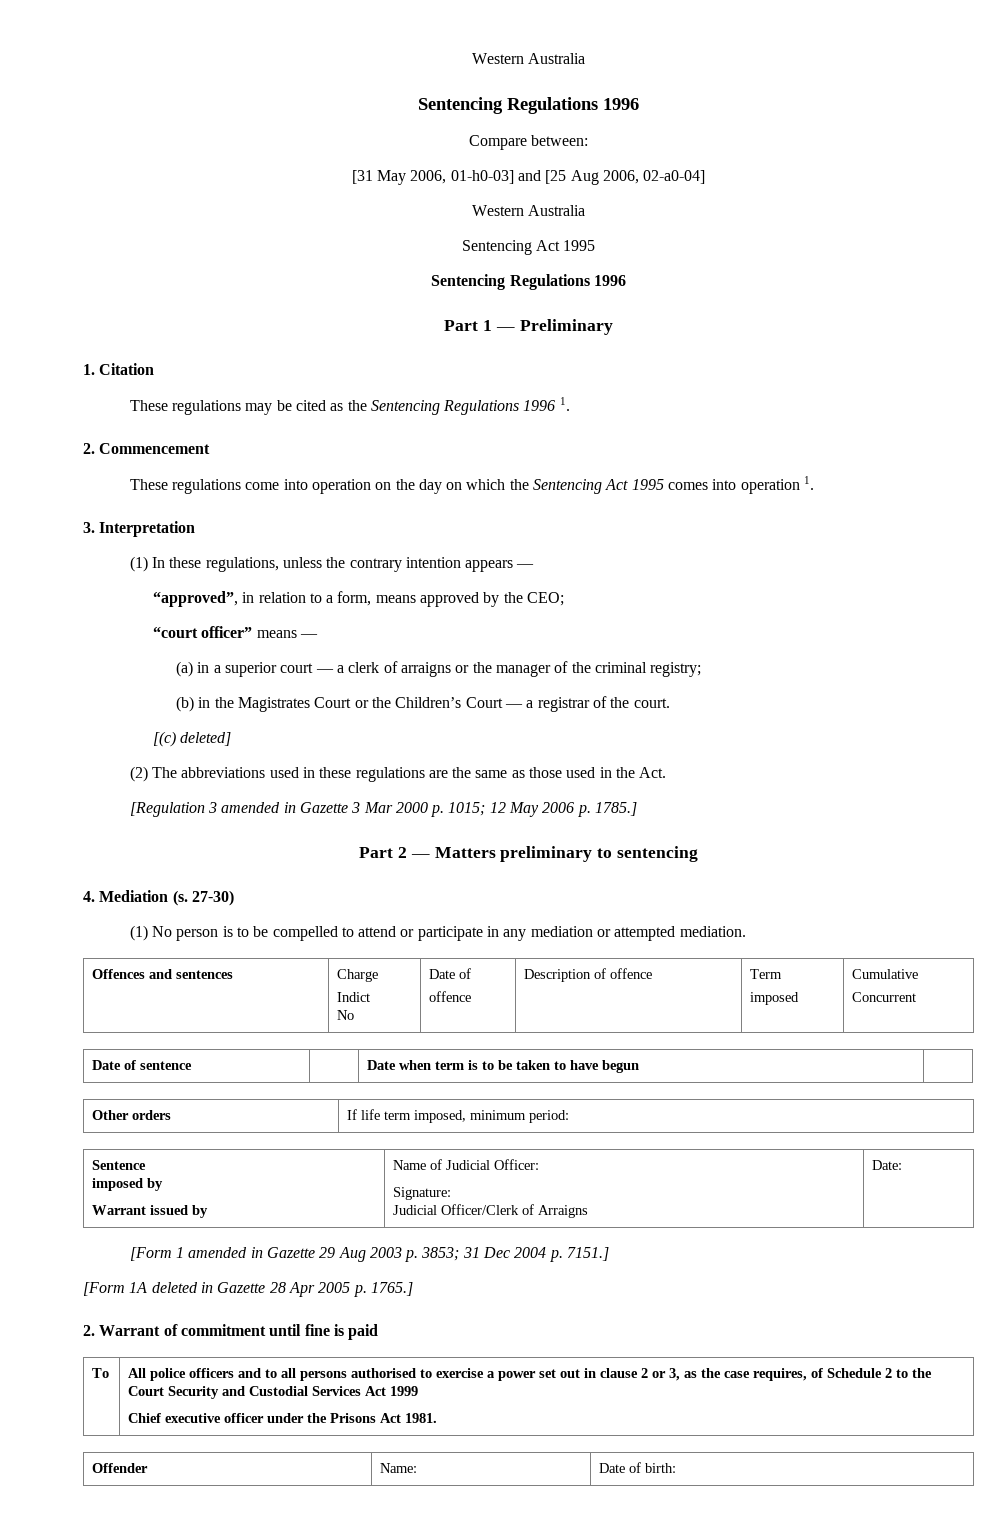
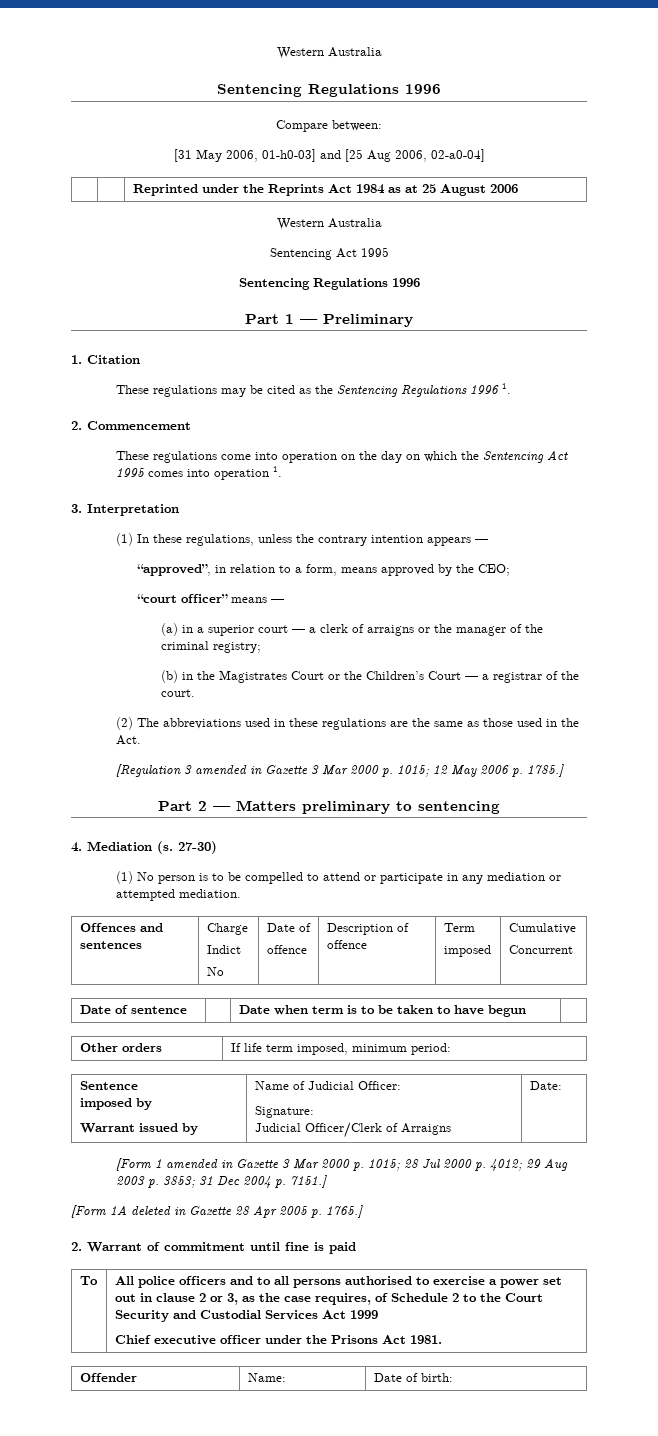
(706, 177) none -> [132,184,518,196] // | | Reprinted under the Reprints Act 1984 as at 25 August 2006
[152,731,232,747] // [(c) deleted] -> (195, 693) none
(315, 1252) none -> [281,1159,522,1171] 3 Mar 2000 p. 1015; 28 Jul 2000 p. 4012;

